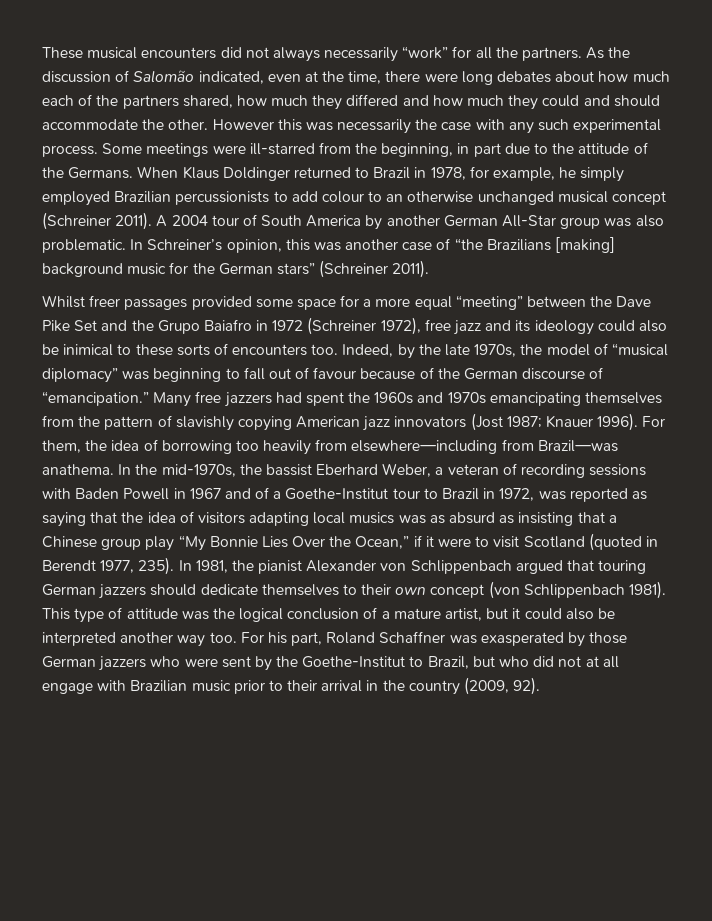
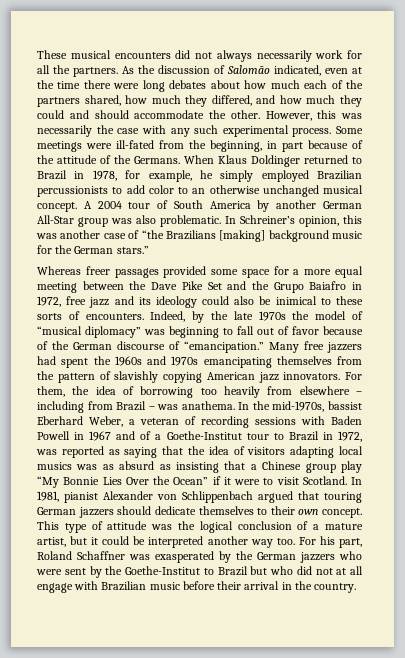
[402,46,449,59] “work” -> [315,50,344,59] work
[348,71,382,84] time, -> [57,81,81,89] time
[346,94,399,106] differed -> [211,95,252,106] differed,
[212,119,274,130] However -> [265,111,312,121] However,
[249,143,315,155] ill-starred -> [116,140,154,149] ill-fated
[504,143,549,154] due to -> [308,140,363,149] because of
[321,191,364,203] colour -> [148,185,174,194] color
[612,191,667,205] [42,212,153,230] concept (Schreiner 2011). -> [37,202,77,212] concept.
[276,260,430,278] [42,295,85,308] stars” (Schreiner 2011). // Whilst -> [116,246,149,254] [37,266,81,275] stars.” // Whereas
[455,295,523,310] “meeting” -> [37,282,77,293] meeting
[272,317,421,335] 1972 (Schreiner 1972), -> [37,296,61,307] 1972,
[232,344,339,356] encounters too. -> [85,313,144,320] encounters.
[474,344,517,357] 1970s, -> [258,311,286,321] 1970s
[313,367,357,379] favour -> [292,326,319,335] favor
[394,413,639,431] innovators (Jost 1987; Knauer 1996). -> [283,372,341,380] innovators.
[351,439,618,454] elsewhere—including from Brazil—was -> [299,386,362,395] [37,401,179,413] elsewhere – including from Brazil – was
[239,464,262,475] the -> (325, 406) none
[355,536,410,549] Ocean,” -> [173,477,209,485] Ocean”
[523,533,658,551] [42,557,175,575] Scotland (quoted in Berendt 1977, 235). -> [302,476,347,485] Scotland.
[231,560,254,571] the -> (59, 496) none
[430,581,667,599] concept (von Schlippenbach 1981). -> [322,508,362,518] concept.
[565,608,594,620] also -> (130, 540) none
[589,632,628,644] those -> [236,551,253,560] the
[427,656,469,669] Brazil, -> [217,566,248,576] Brazil
[233,680,283,694] prior to -> [182,581,215,590] before
[408,677,541,695] country (2009, 92). -> [314,583,357,593] country.

